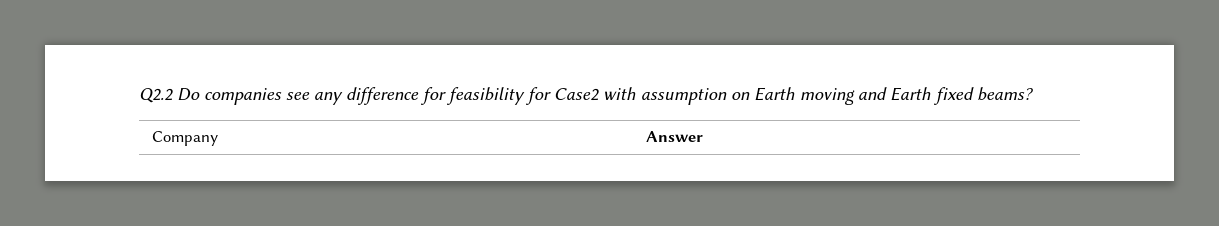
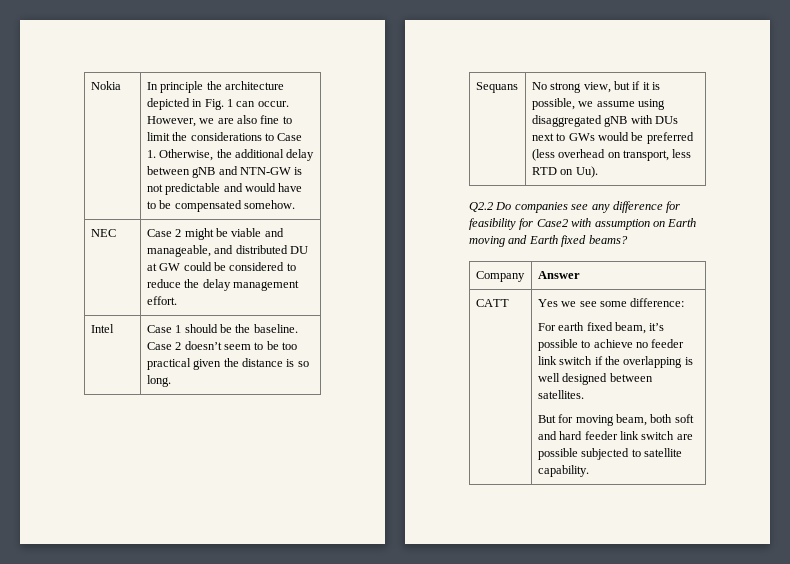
(139, 95) none -> [90,81,121,90] [146,81,284,93] [146,98,289,110] [146,115,292,127] [146,132,303,141] [146,149,315,161] [146,166,303,178] [146,183,303,195] [146,200,295,212] [90,229,116,237] [146,228,284,240] [146,245,308,257] [146,262,296,271] [146,279,299,291] [146,296,177,305] [90,324,114,333] [146,324,298,333] [146,341,297,350] [146,358,309,370] [146,375,171,387] [475,82,518,93] [531,81,660,93] [531,98,665,110] [531,115,678,127] [531,132,694,144] [531,149,692,161] [531,166,598,178] Nokia | In principle the architecture depicted in Fig. 1 can occur. However, we are also fine to limit the considerations to Case 1. Otherwise, the additional delay between gNB and NTN-GW is not predictable and would have to be compensated somehow. // NEC | Case 2 might be viable and manageable, and distributed DU at GW could be considered to reduce the delay management effort. // Intel | Case 1 should be the baseline. Case 2 doesn’t seem to be too practical given the distance is so long. // Sequans | No strong view, but if it is possible, we assume using disaggregated gNB with DUs next to GWs would be preferred (less overhead on transport, less RTD on Uu). //
(703, 136) none -> [475,299,509,307] [537,298,685,307] [537,322,665,334] [537,339,685,351] [537,356,693,368] [537,373,653,385] [537,390,584,399] [537,414,694,426] [537,431,693,440] [537,448,682,460] [537,465,589,477] // CATT | Yes we see some difference: // For earth fixed beam, it’s possible to achieve no feeder link switch if the overlapping is well designed between satellites. // But for moving beam, both soft and hard feeder link switch are possible subjected to satellite capability.

